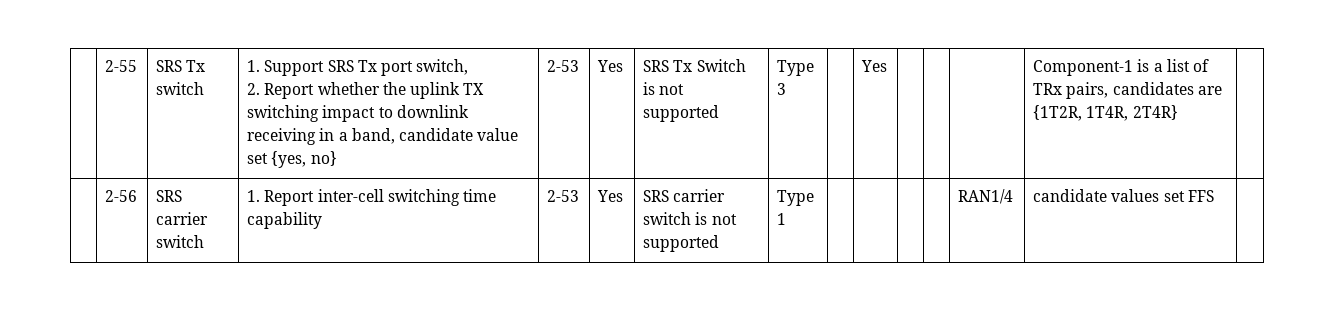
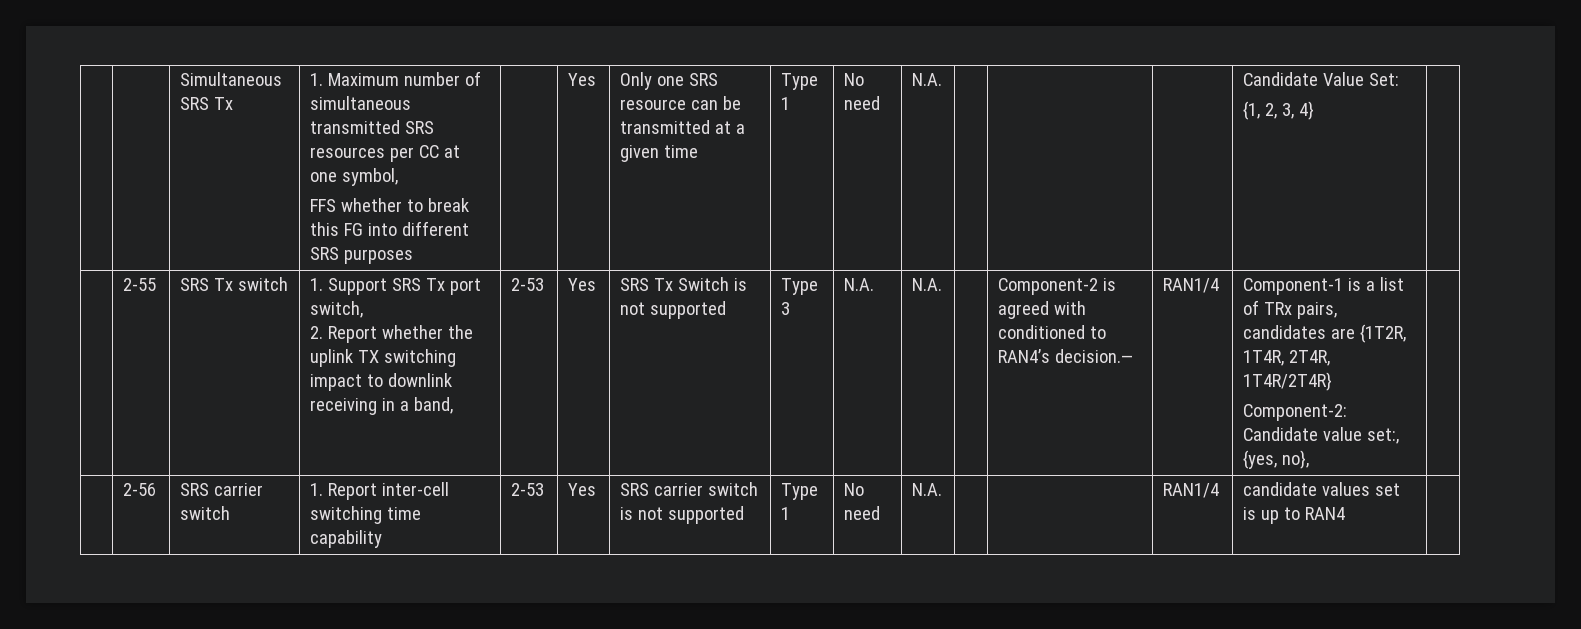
(105, 66) | -> [180,72,283,86] [180,97,234,110] [310,71,482,86] [310,96,412,110] [310,120,435,134] [310,145,461,162] [310,168,399,186] [310,198,470,212] [310,221,470,236] [310,247,414,264] [568,73,597,86] [620,72,719,90] [620,96,742,110] [620,120,746,134] [620,145,699,162] [781,73,819,90] [781,97,791,110] [844,73,865,86] [844,96,881,110] [912,73,943,86] [1243,72,1400,86] [1243,101,1315,120] | | Simultaneous SRS Tx | 1. Maximum number of simultaneous transmitted SRS resources per CC at one symbol, // FFS whether to break this FG into different SRS purposes | | Yes | Only one SRS resource can be transmitted at a given time | Type 1 | No need | N.A. | | | | Candidate Value Set: // {1, 2, 3, 4} | // |
[398,128,519,141] [247,151,337,168] candidate value set {yes, no} -> (454, 405) none
[861,60,888,72] | Yes | | | -> [844,278,875,291] [912,278,943,291] [998,278,1117,295] [998,301,1087,319] [998,325,1107,339] [998,349,1134,363] [1163,278,1220,293] N.A. | N.A. | | Component-2 is agreed with conditioned to RAN4’s decision.— | RAN1/4
[1132,105,1178,120] 2T4R} -> [1289,350,1331,366] [1243,372,1333,391] [1243,404,1348,421] [1243,427,1400,444] [1243,450,1310,469] 2T4R, 1T4R/2T4R} // Component-2: Candidate value set:, {yes, no},
(787, 219) | -> [844,483,865,496] [844,506,881,520] [912,483,943,496] No need | N.A.
[1187,190,1214,202] FFS -> [1243,507,1346,524] is up to RAN4

